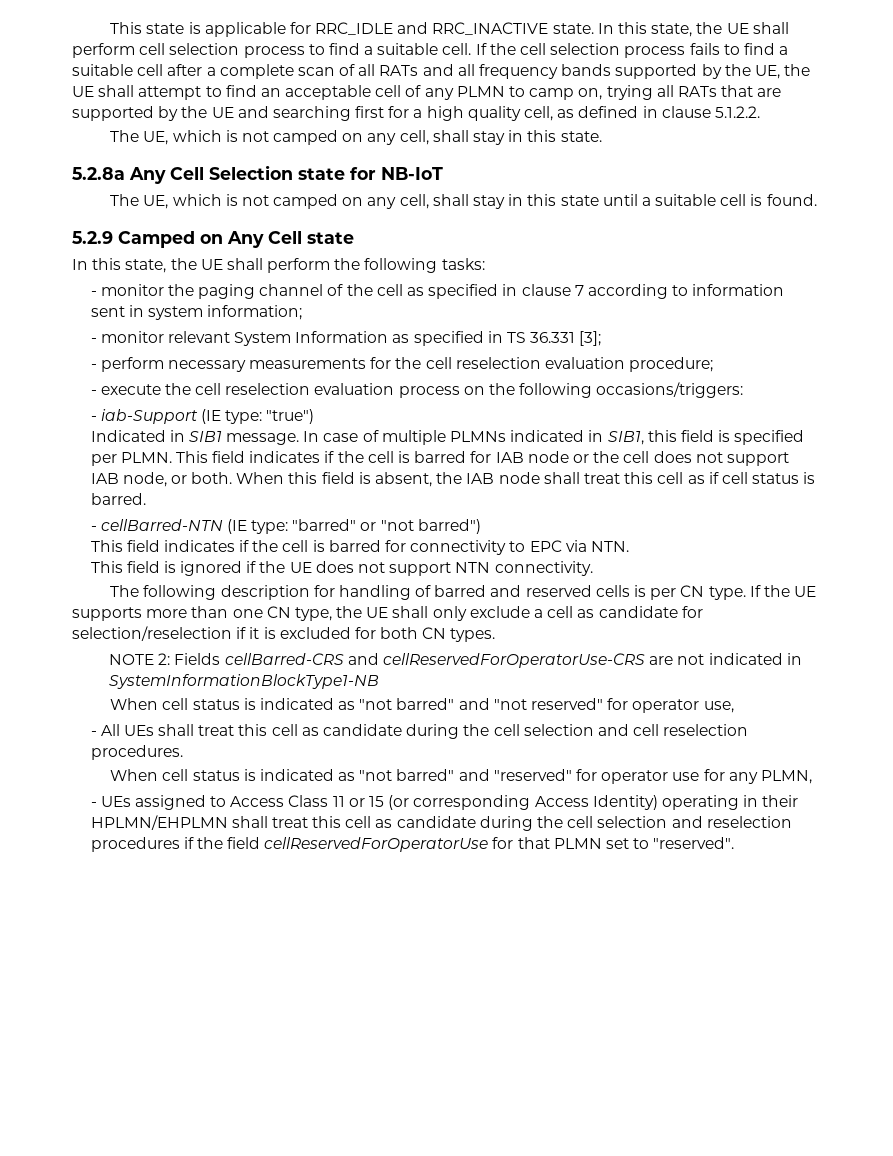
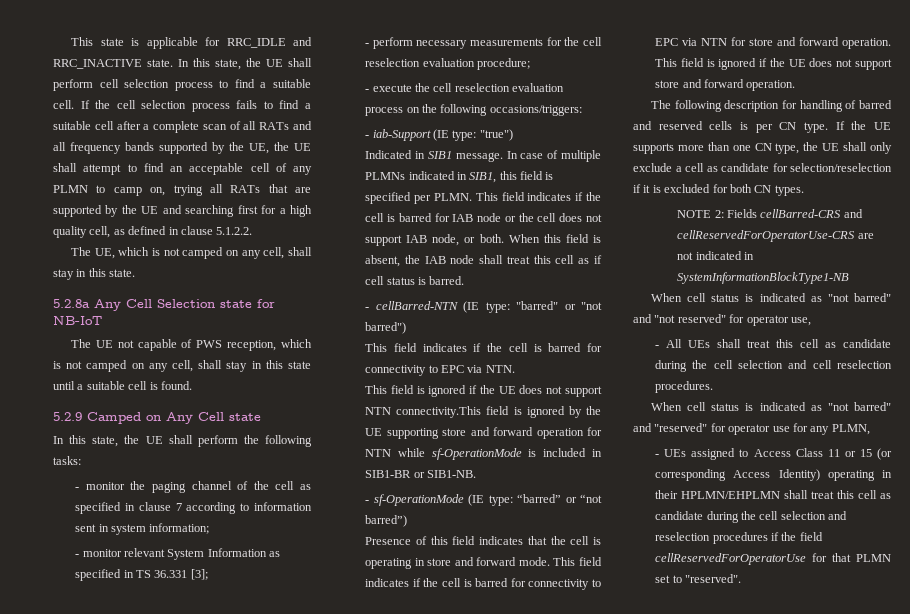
[143,195,169,209] UE, -> [95,339,277,351] UE not capable of PWS reception,
[494,561,593,576] connectivity. -> [396,406,601,418] [365,427,602,439] [365,448,602,460] [365,470,476,478] [365,494,602,506] [365,515,408,527] [365,536,601,545] [365,557,602,569] [365,578,601,590] [655,37,891,49] [655,58,892,70] [655,79,796,91] connectivity.This field is ignored by the UE supporting store and forward operation for NTN while sf-OperationMode is included in SIB1-BR or SIB1-NB. // - sf-OperationMode (IE type: “barred” or “not barred”) // Presence of this field indicates that the cell is operating in store and forward mode. This field indicates if the cell is barred for connectivity to EPC via NTN for store and forward operation. This field is ignored if the UE does not support store and forward operation.

